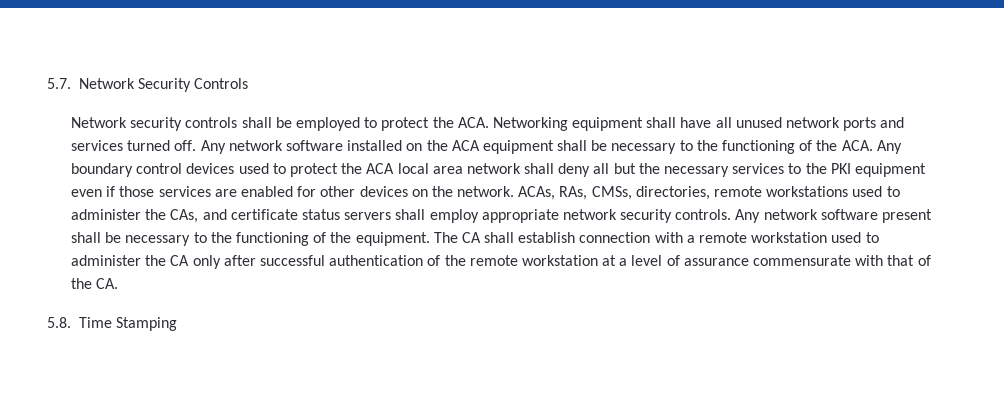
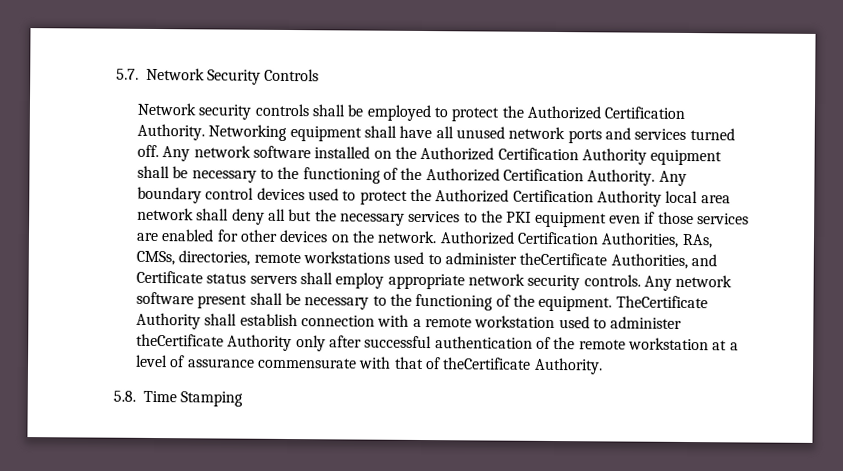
[457,117,489,128] ACA. -> [527,105,686,120] [137,123,206,141] Authorized Certification Authority.
[451,140,480,151] ACA -> [420,146,648,165] Authorized Certification Authority
[841,140,873,151] ACA. -> [425,168,656,186] Authorized Certification Authority.
[366,163,395,174] ACA -> [435,189,663,207] Authorized Certification Authority
[518,186,556,200] ACAs, -> [439,231,680,248] Authorized Certification Authorities,
[145,209,298,223] the CAs, and certificate -> [519,252,718,269] [136,270,204,284] theCertificate Authorities, and Certificate
[433,232,481,243] The CA -> [615,295,708,309] [136,312,202,330] TheCertificate Authority
[145,255,190,266] the CA -> [136,333,293,352] theCertificate Authority
[71,278,119,289] the CA. -> [442,357,603,375] theCertificate Authority.

